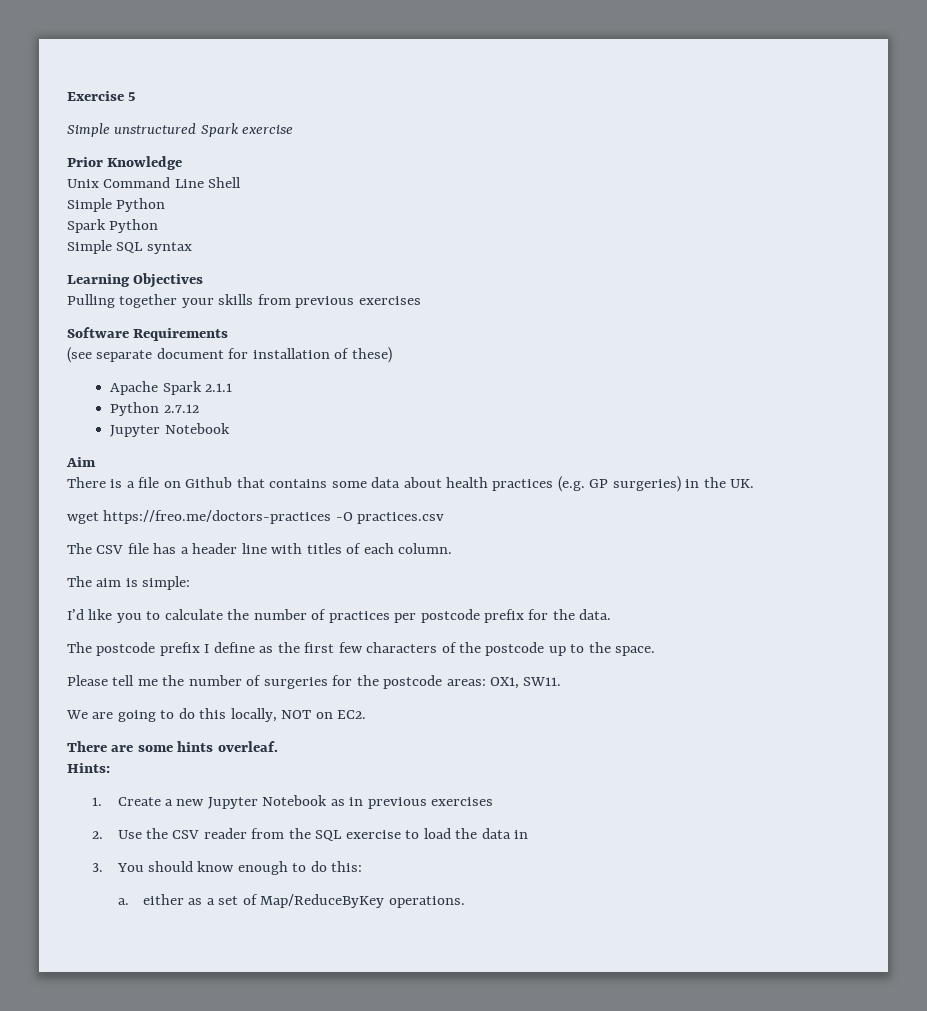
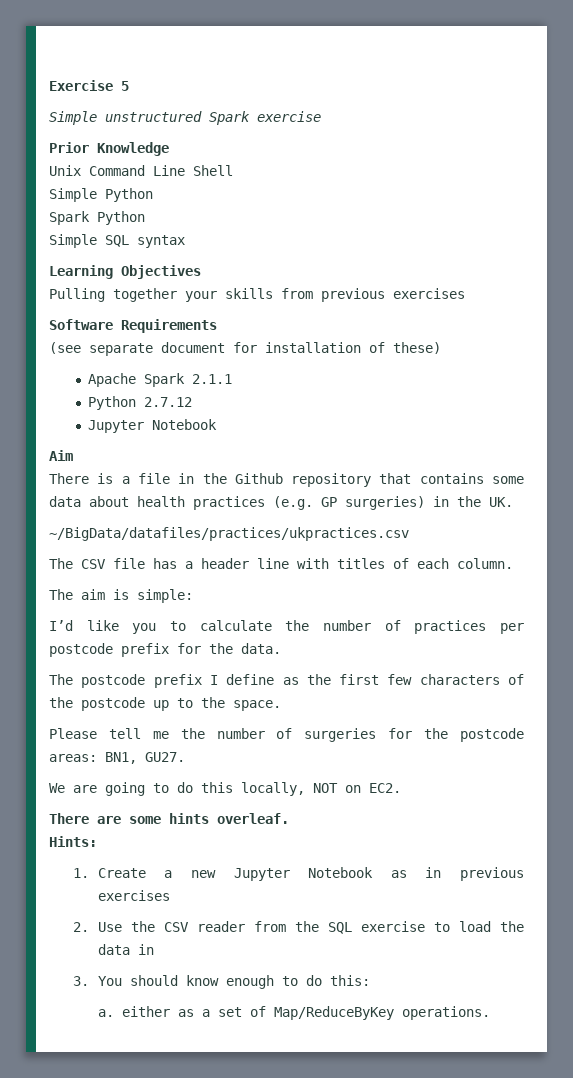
[163,477,233,488] on Github -> [178,473,372,487] in the Github repository
[67,510,445,524] wget https://freo.me/doctors-practices -O practices.csv -> [49,527,409,541] ~/BigData/datafiles/practices/ukpractices.csv
[490,677,562,689] OX1, SW11. -> [105,752,185,764] BN1, GU27.

